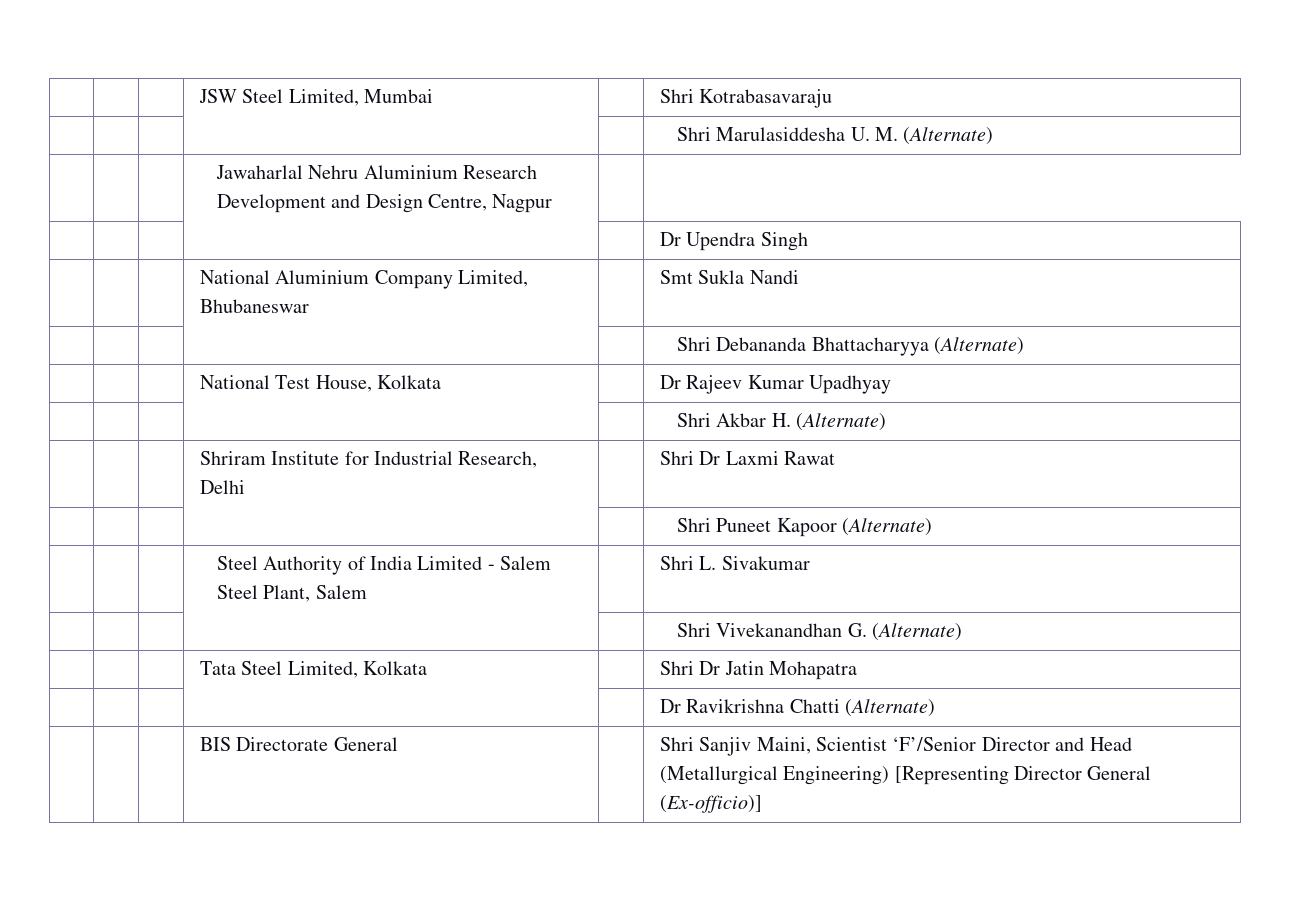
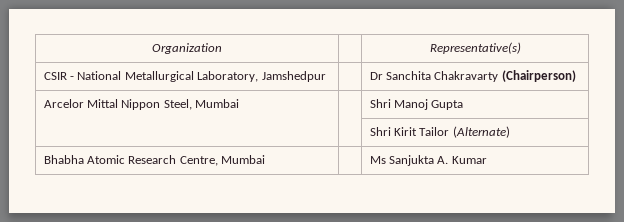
[198,89,434,106] [659,89,833,108] [676,127,994,145] [215,165,537,179] [216,194,553,213] [659,232,808,251] [199,270,529,289] [199,299,309,313] [659,270,799,284] [676,337,1024,356] [199,375,442,392] [659,375,892,394] [676,413,886,431] [199,451,538,468] [199,480,245,494] [659,451,836,465] [676,518,932,537] [216,556,552,575] [216,585,367,602] [659,556,810,570] [676,623,962,641] [199,661,428,678] [659,661,858,680] [659,699,936,717] [199,737,398,751] [659,737,1132,756] [659,766,1152,785] [659,795,762,813] | | | JSW Steel Limited, Mumbai | | Shri Kotrabasavaraju // | | | | | Shri Marulasiddesha U. M. (Alternate) // | | | Jawaharlal Nehru Aluminium Research Development and Design Centre, Nagpur | // | | | | | Dr Upendra Singh // | | | National Aluminium Company Limited, Bhubaneswar | | Smt Sukla Nandi // | | | | | Shri Debananda Bhattacharyya (Alternate) // | | | National Test House, Kolkata | | Dr Rajeev Kumar Upadhyay // | | | | | Shri Akbar H. (Alternate) // | | | Shriram Institute for Industrial Research, Delhi | | Shri Dr Laxmi Rawat // | | | | | Shri Puneet Kapoor (Alternate) // | | | Steel Authority of India Limited - Salem Steel Plant, Salem | | Shri L. Sivakumar // | | | | | Shri Vivekanandhan G. (Alternate) // | | | Tata Steel Limited, Kolkata | | Shri Dr Jatin Mohapatra // | | | | | Dr Ravikrishna Chatti (Alternate) // | | | BIS Directorate General | | Shri Sanjiv Maini, Scientist ‘F’/Senior Director and Head (Metallurgical Engineering) [Representing Director General (Ex-officio)] -> [152,43,222,54] [429,42,521,54] [43,71,326,82] [369,70,576,82] [43,99,240,110] [369,99,464,110] [369,126,510,138] [43,155,266,166] [369,155,487,166] Organization | | Representative(s) // CSIR - National Metallurgical Laboratory, Jamshedpur | | Dr Sanchita Chakravarty (Chairperson) // Arcelor Mittal Nippon Steel, Mumbai | | Shri Manoj Gupta // | | Shri Kirit Tailor (Alternate) // Bhabha Atomic Research Centre, Mumbai | | Ms Sanjukta A. Kumar

